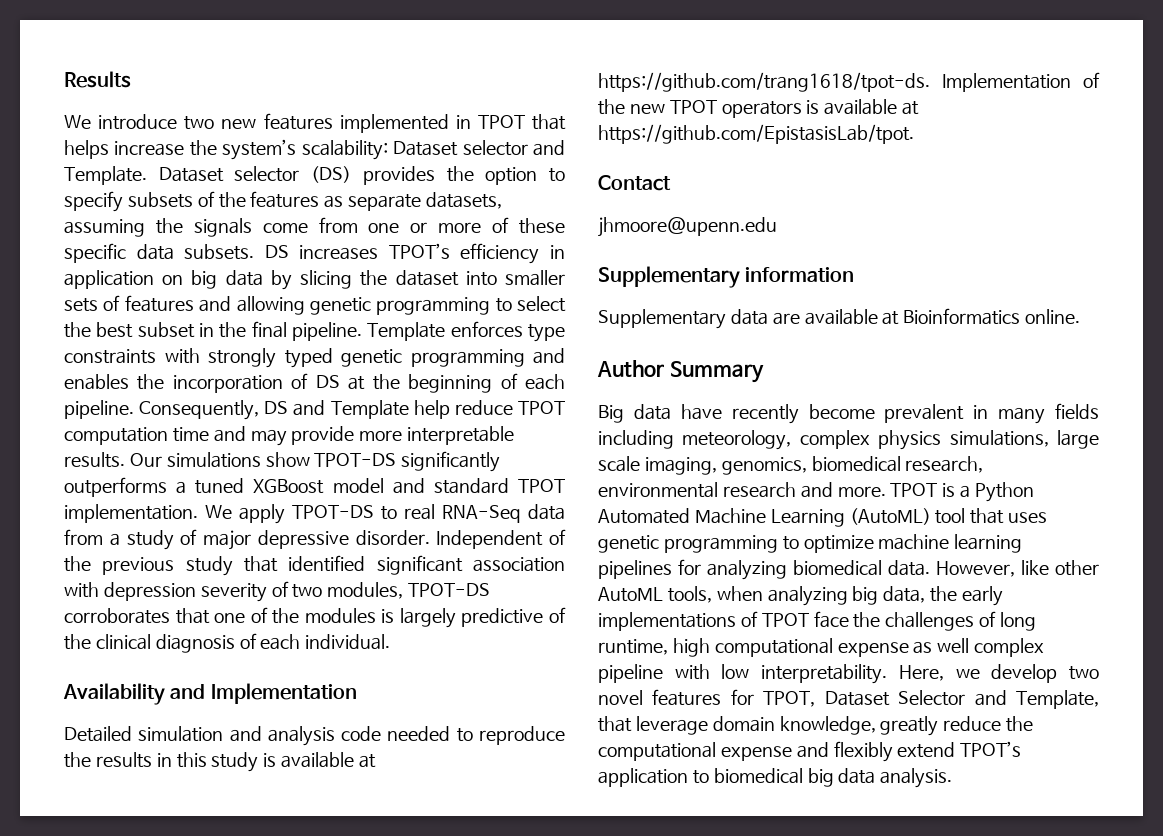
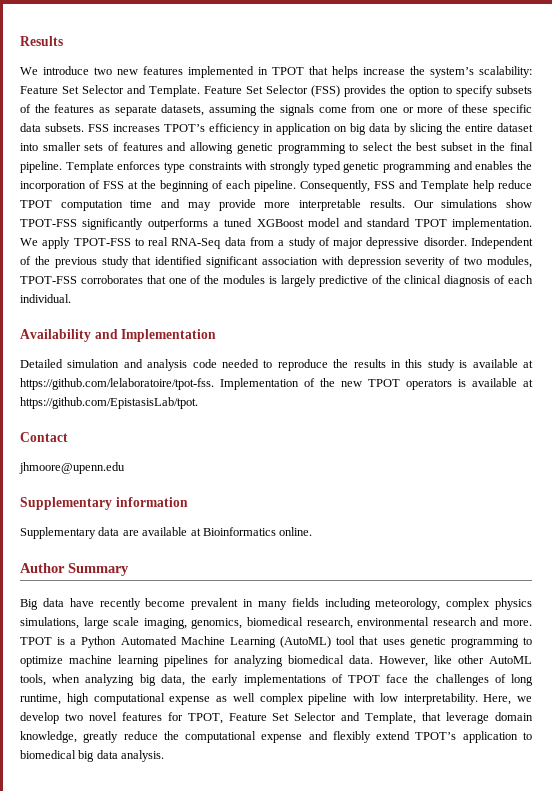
[393,140,566,156] [64,166,352,185] Dataset selector and Template. Dataset selector (DS) -> [20,85,340,97] Feature Set Selector and Template. Feature Set Selector (FSS)
[264,245,289,258] DS -> [88,124,109,132] FSS
(388, 278) none -> [465,124,493,132] entire
[315,375,340,388] DS -> [103,181,124,189] FSS
[264,401,289,414] DS -> [374,181,395,189] FSS
[314,453,397,467] TPOT-DS -> [20,219,77,227] TPOT-FSS
[292,505,375,519] TPOT-DS -> [73,238,131,246] TPOT-FSS
[408,583,491,597] TPOT-DS -> [20,276,77,284] TPOT-FSS
[598,72,930,92] https://github.com/trang1618/tpot-ds. -> [20,378,214,390] https://github.com/lelaboratoire/tpot-fss.
[824,691,890,706] Dataset -> [228,713,290,721] Feature Set

